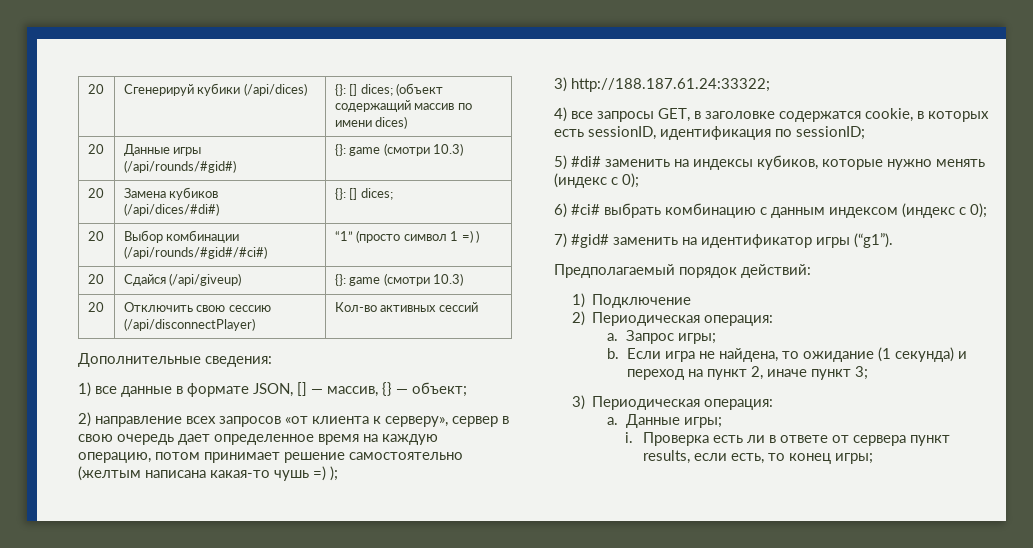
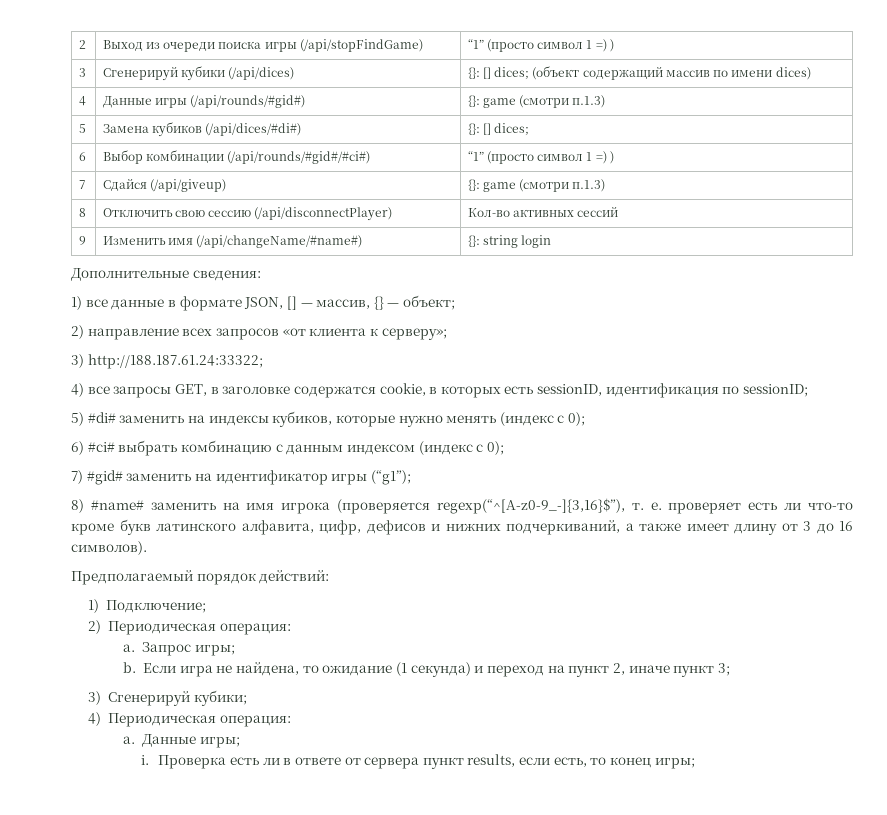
[87,84,104,94] 20 -> [78,40,86,49] [102,39,423,52] [467,39,614,52] [78,68,86,77] 2 | Выход из очереди поиска игры (/api/stopFindGame) | “1” (просто символ 1 =) ) // 3
[87,144,104,154] 20 -> [78,96,86,106] 4
[433,143,464,156] [87,188,104,198] 10.3) // 20 -> [572,95,606,108] [78,124,86,133] п.1.3) // 5
[87,231,104,241] 20 -> [78,152,86,161] 6
[87,274,104,284] 20 -> [78,180,86,189] 7
[433,273,464,286] [87,302,104,312] 10.3) // 20 -> [572,179,606,192] [78,208,86,217] п.1.3) // 8
(478, 307) none -> [78,236,86,245] [102,235,363,248] [467,235,552,248] // 9 | Изменить имя (/api/changeName/#name#) | {}: string login
[385,416,509,427] [78,434,438,445] [78,452,463,463] [78,466,338,481] серверу», сервер в свою очередь дает определенное время на каждую операцию, потом принимает решение самостоятельно (желтым написана какая-то чушь =) ); -> [381,328,447,340] серверу»;
[854,233,893,248] (“g1”). -> [370,470,411,485] [71,498,853,514] [71,519,853,535] [71,541,147,555] (“g1”); // 8) #name# заменить на имя игрока (проверяется regexp(“^[A-z0-9_-]{3,16}$”), т. е. проверяет есть ли что-то кроме букв латинского алфавита, цифр, дефисов и нижних подчеркиваний, а также имеет длину от 3 до 16 символов).
[592,294,692,308] Подключение -> [106,600,207,613] Подключение;
(585, 402) none -> [108,690,247,706] [88,712,102,726] Сгенерируй кубики; // 4)

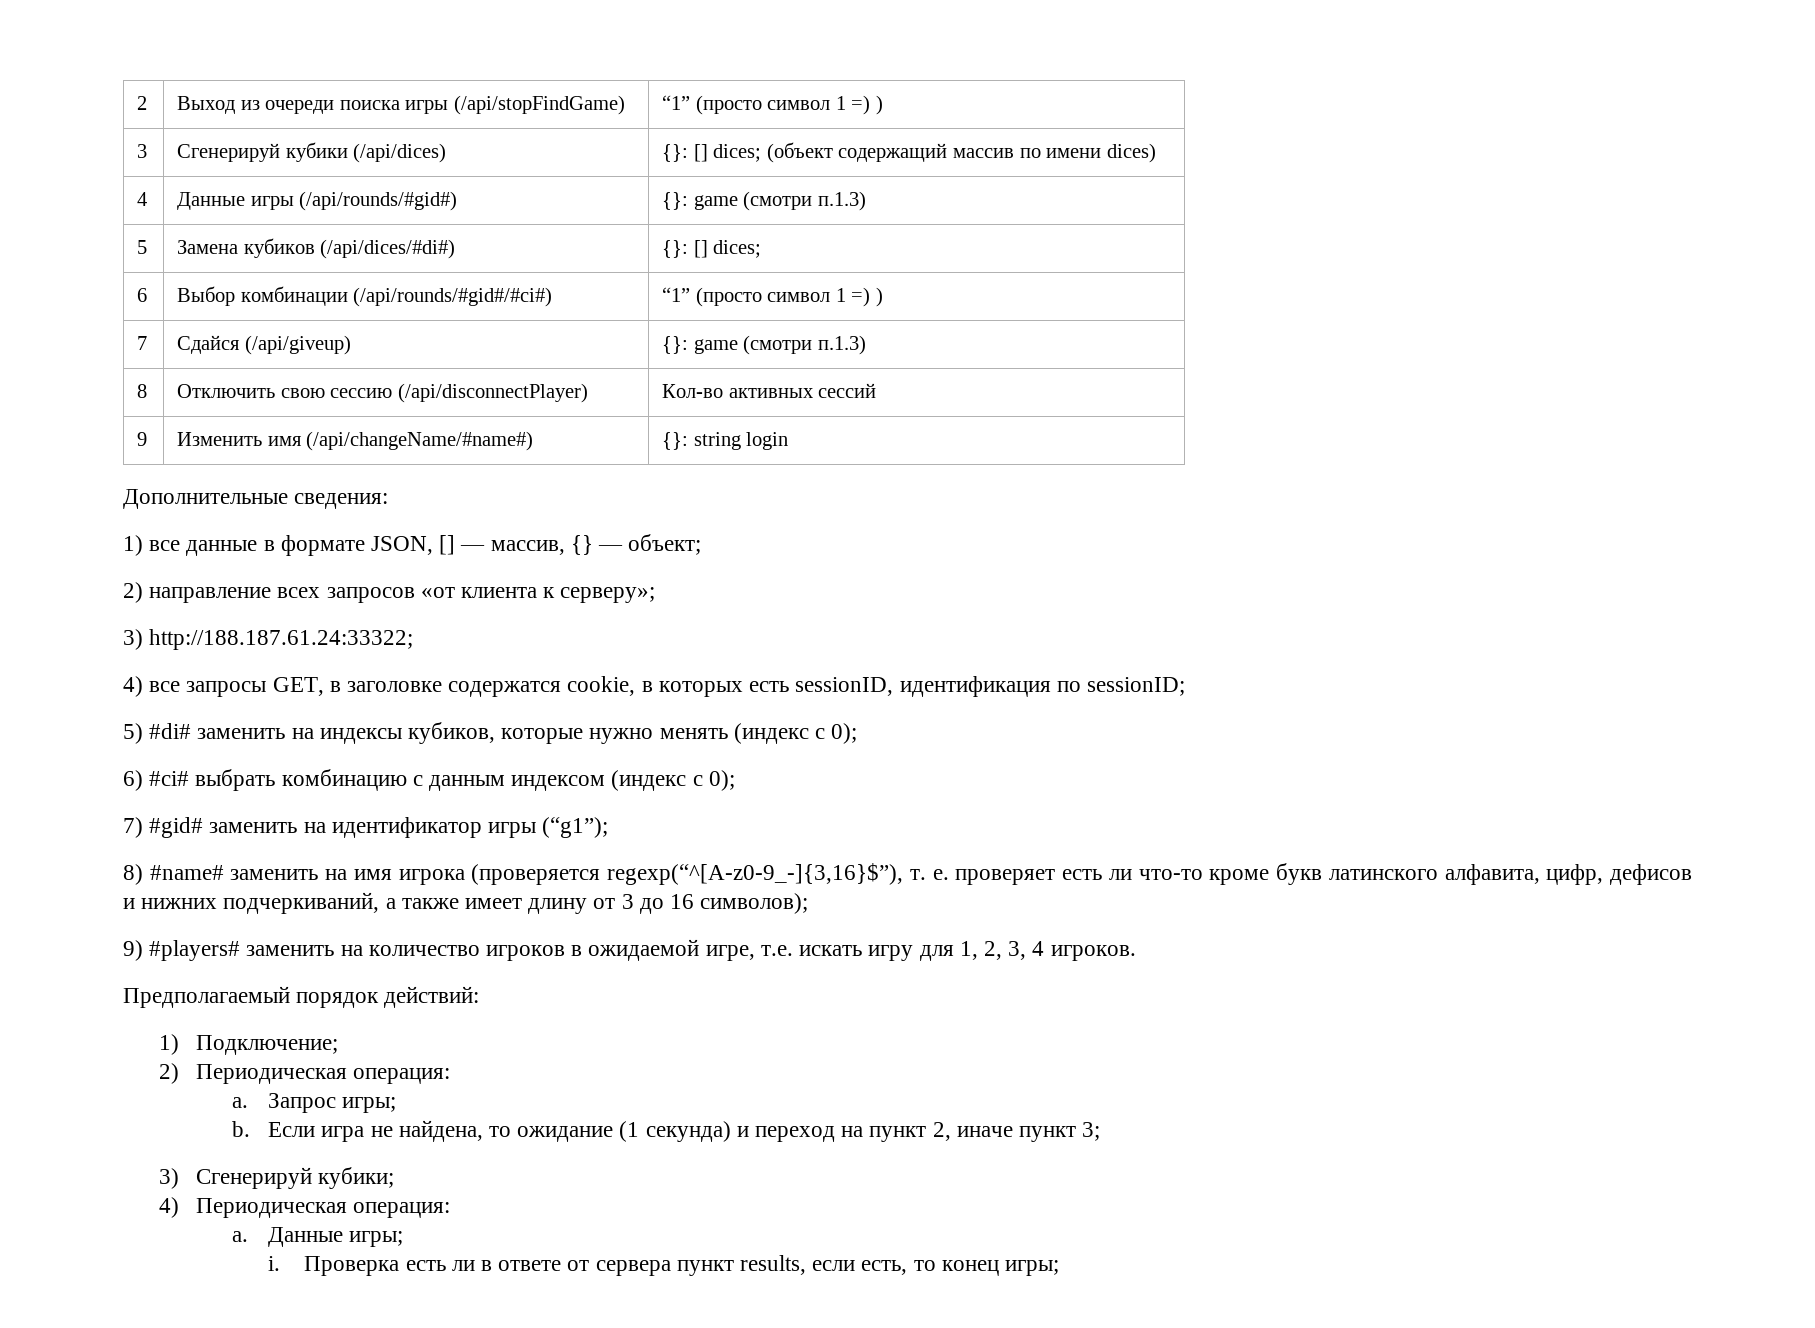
[71,541,147,555] символов). -> [700,893,809,914] [123,939,1136,961] символов); // 9) #players# заменить на количество игроков в ожидаемой игре, т.е. искать игру для 1, 2, 3, 4 игроков.

